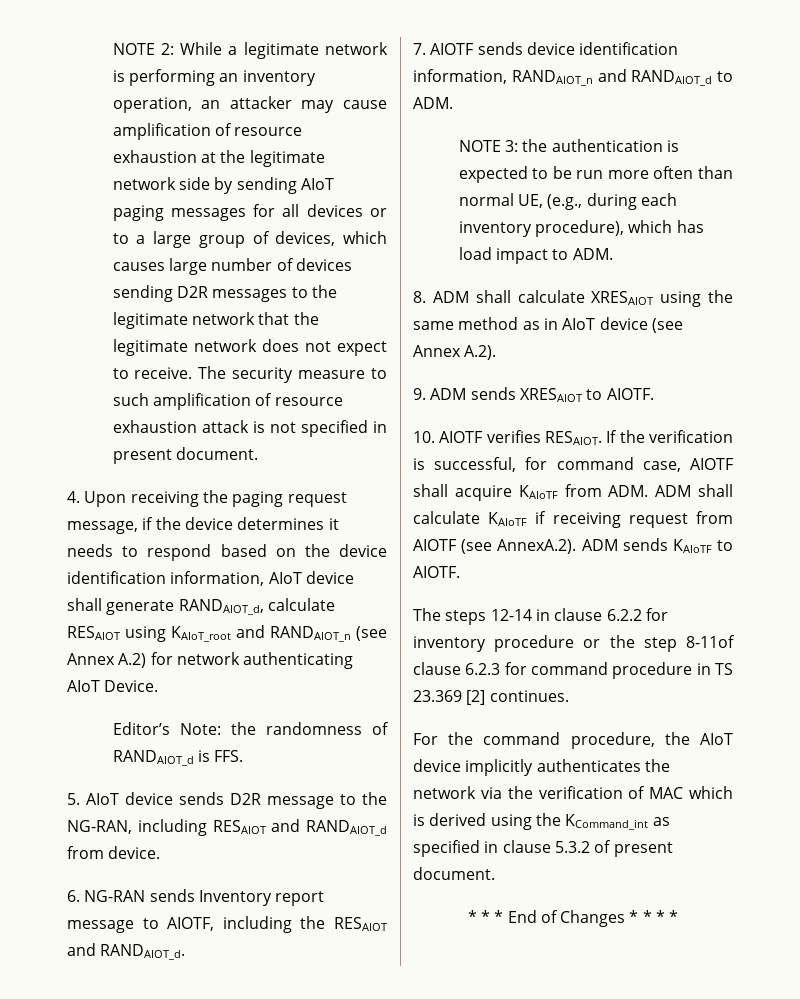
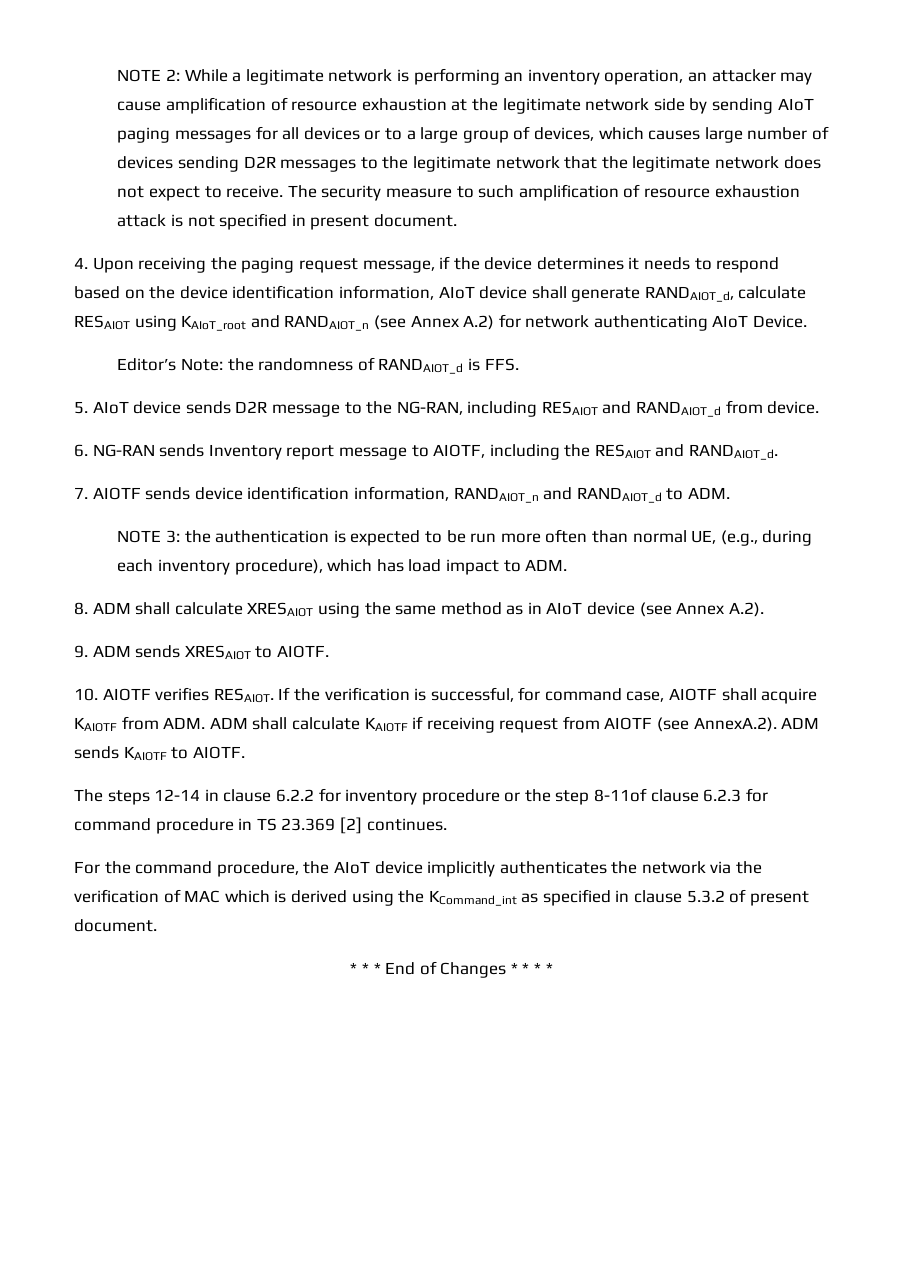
[518,485,558,499] KAIoTF -> [74,717,117,732] KAIOTF
[488,512,528,526] KAIoTF -> [364,717,408,732] KAIOTF
[672,539,712,553] KAIoTF -> [123,746,167,761] KAIOTF

